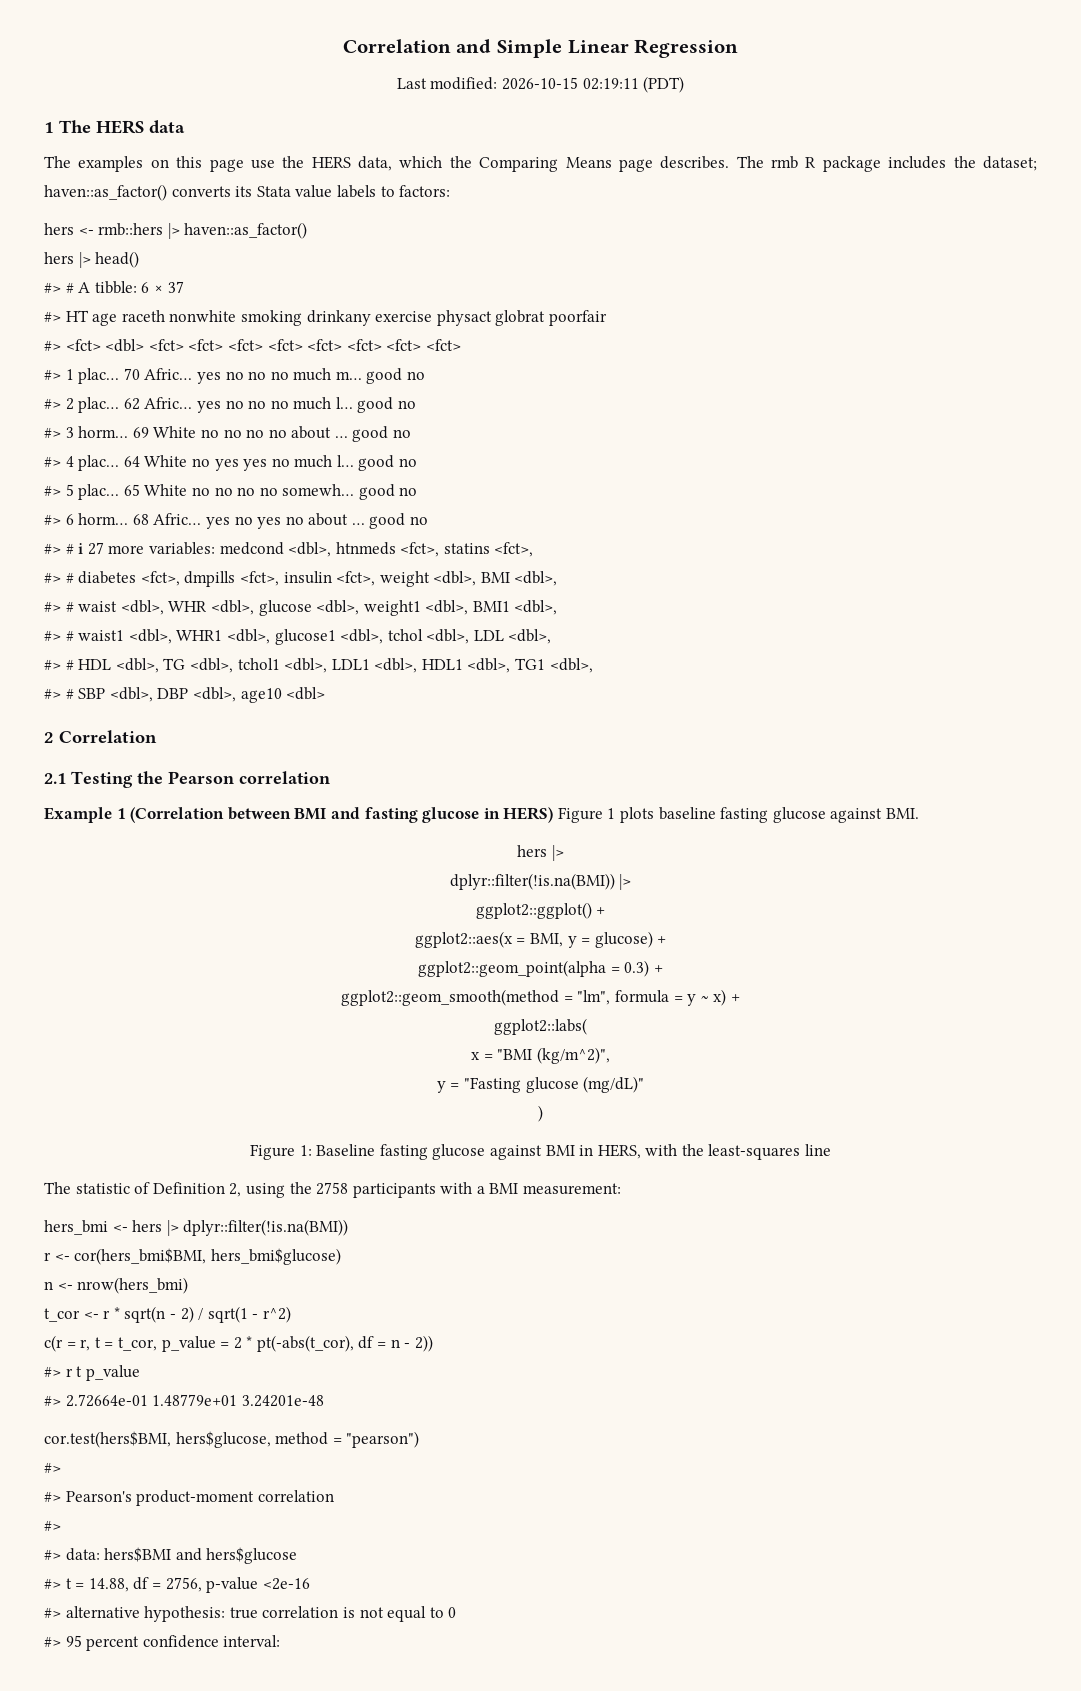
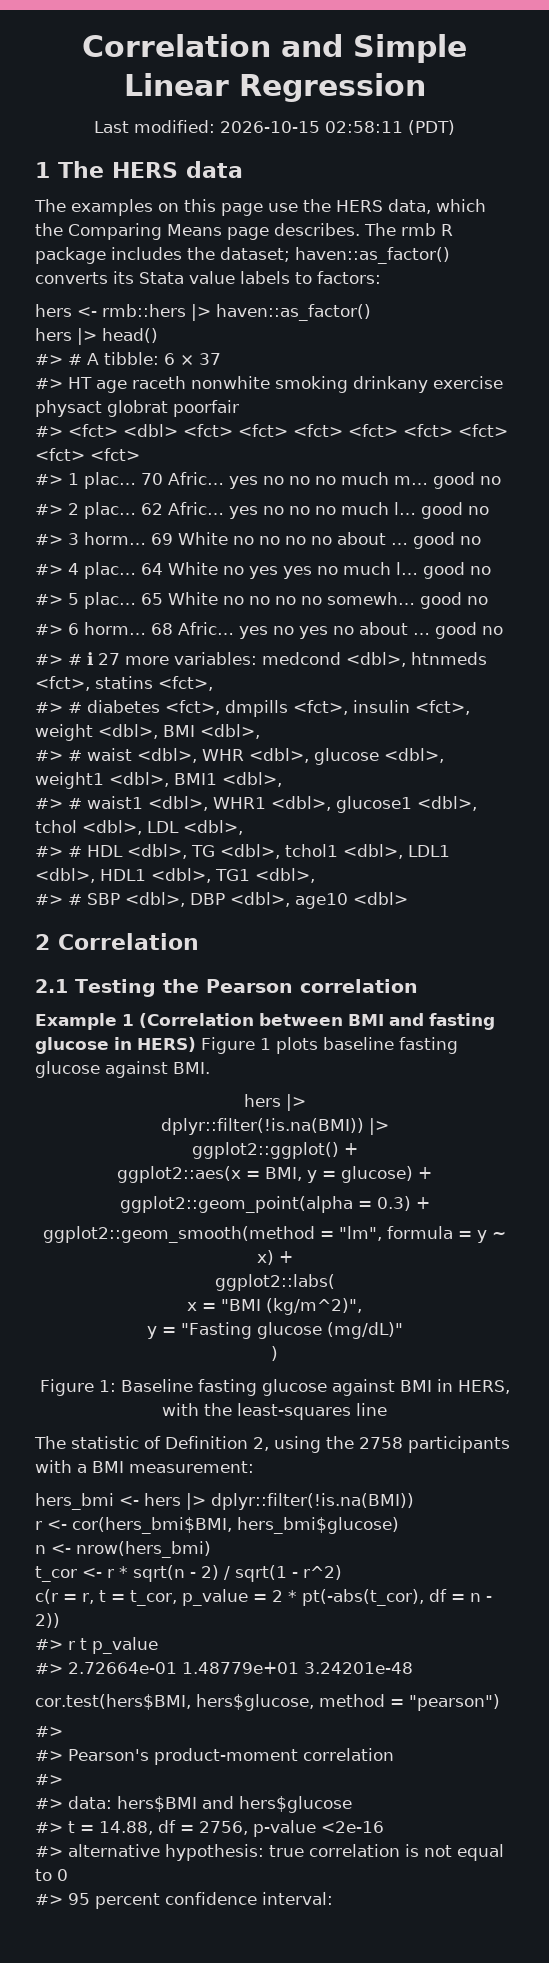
[582,78,639,90] 02:19:11 -> [325,121,403,133] 02:58:11

